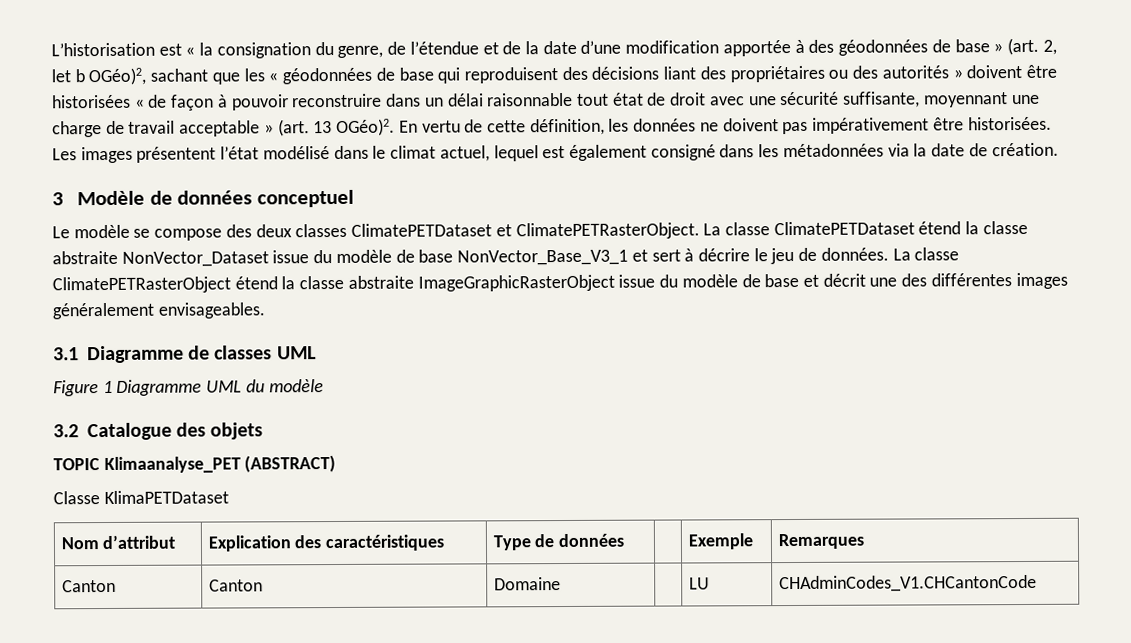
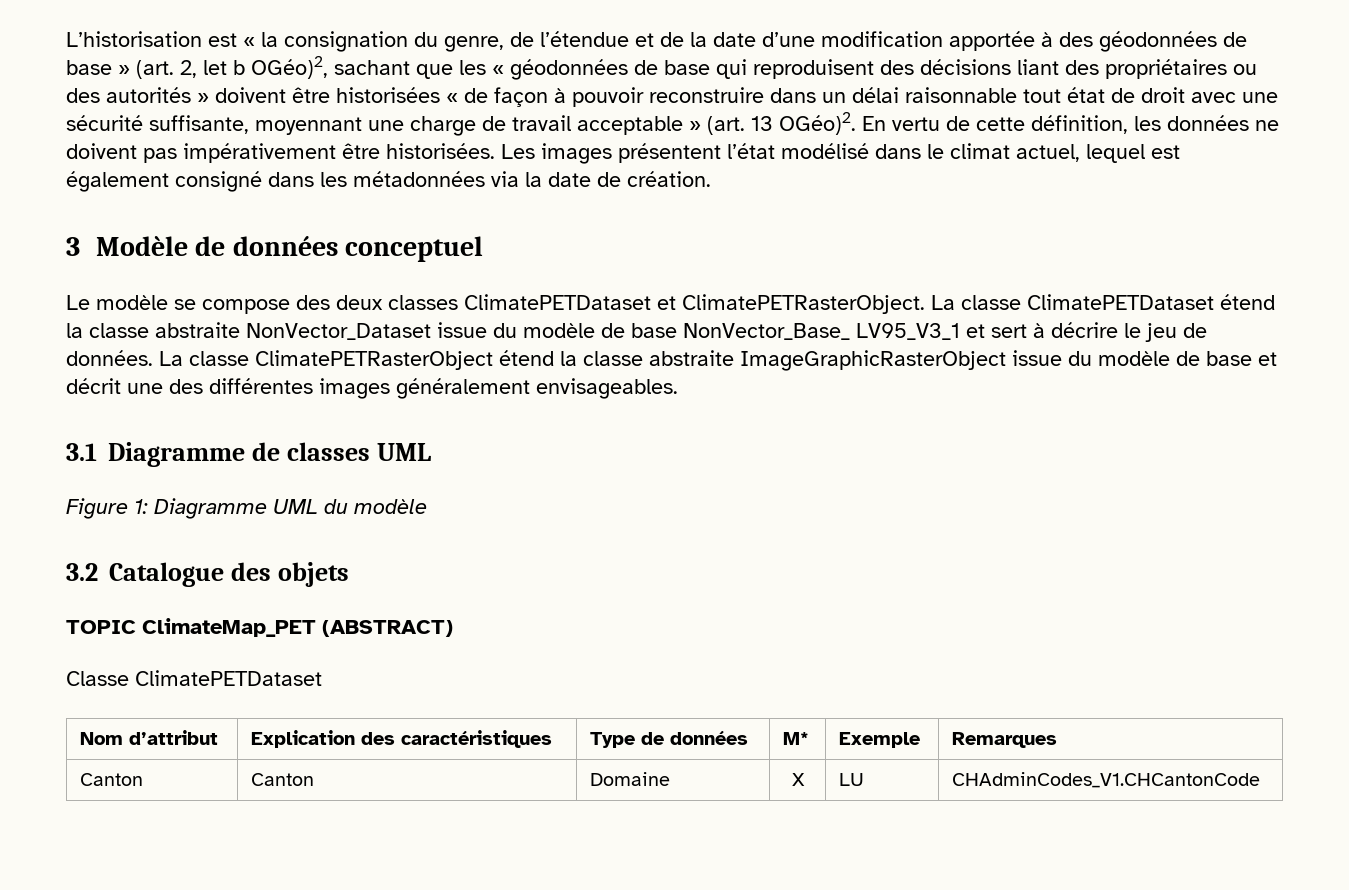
[457,249,629,266] NonVector_Base_V3_1 -> [683,323,960,340] NonVector_Base_ LV95_V3_1
[102,380,113,394] 1 -> [134,499,148,514] 1:
[103,456,241,474] Klimaanalyse_PET -> [142,618,316,637] ClimateMap_PET
[103,490,229,505] KlimaPETDataset -> [135,670,322,686] ClimatePETDataset
(624, 540) none -> [783,732,810,745] M*
(561, 584) none -> [791,773,805,786] X

